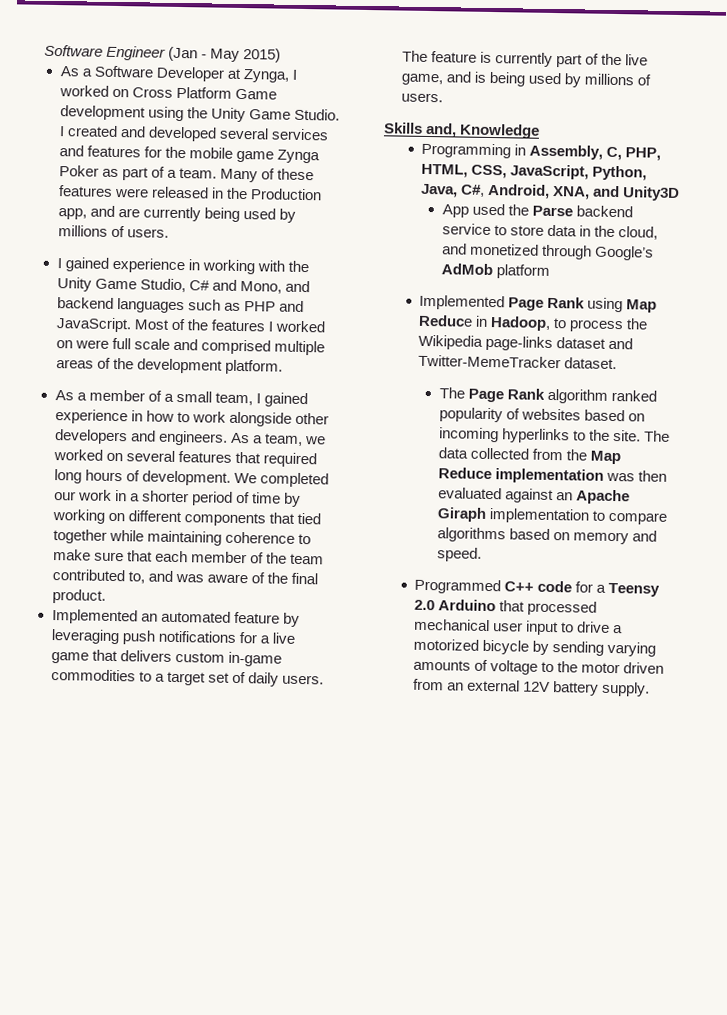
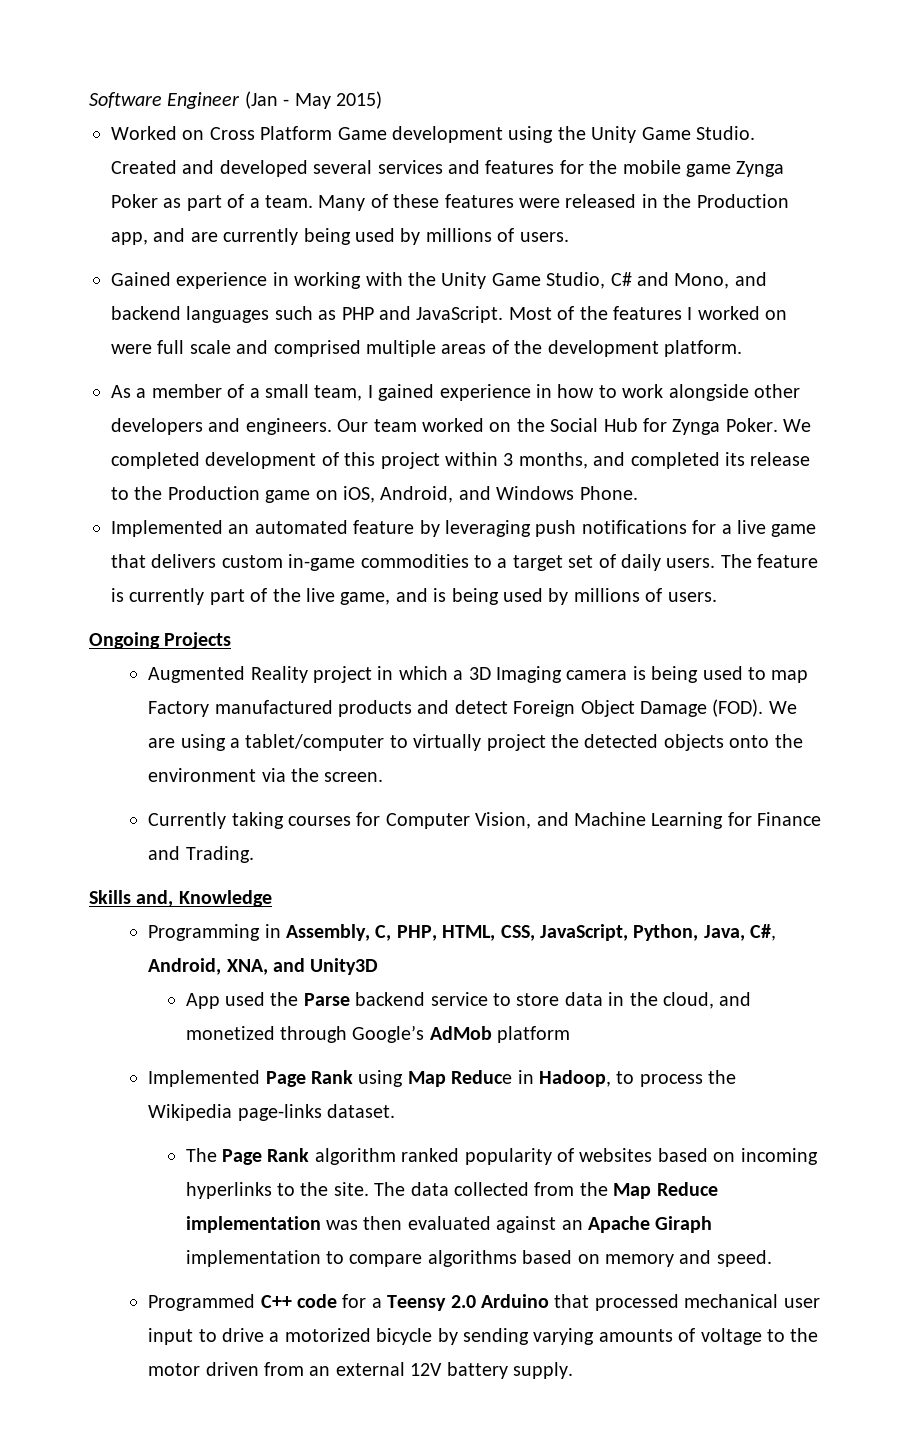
[59,65,298,83] [58,85,109,97] As a Software Developer at Zynga, I worked -> [111,126,177,140] Worked
[58,125,118,137] I created -> [111,160,177,174] Created
[56,257,109,272] I gained -> [111,272,171,286] Gained
[230,432,326,447] [52,449,317,468] [53,469,329,488] [53,489,301,507] [51,508,321,527] [52,529,311,546] [52,549,324,565] [51,569,318,585] [51,589,106,604] As a team, we worked on several features that required long hours of development. We completed our work in a shorter period of time by working on different components that tied together while maintaining coherence to make sure that each member of the team contributed to, and was aware of the final product. -> [337,418,812,435] [111,452,811,469] [111,486,638,503] Our team worked on the Social Hub for Zynga Poker. We completed development of this project within 3 months, and completed its release to the Production game on iOS, Android, and Windows Phone.
(443, 97) none -> [89,632,232,649] [148,666,809,683] [148,699,797,717] [148,734,803,751] [148,768,384,782] [148,812,822,829] [148,846,254,863] // Ongoing Projects // Augmented Reality project in which a 3D Imaging camera is being used to map Factory manufactured products and detect Foreign Object Damage (FOD). We are using a tablet/computer to virtually project the detected objects onto the environment via the screen. // Currently taking courses for Computer Vision, and Machine Learning for Finance and Trading.
[556,337,634,350] [418,354,562,369] dataset and Twitter-MemeTracker -> (322, 1112) none

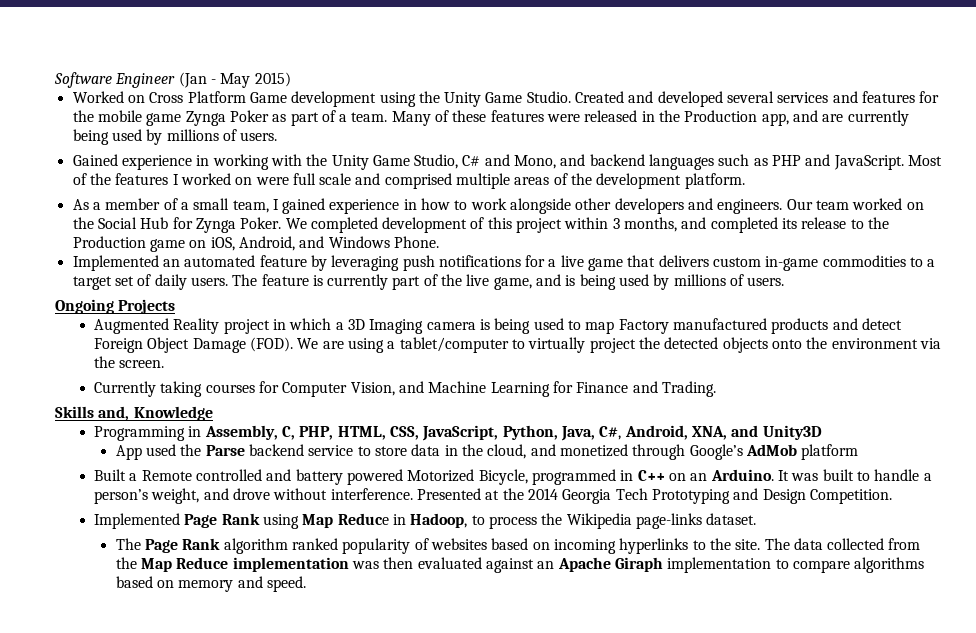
(571, 1034) none -> [94,469,932,485] [94,488,892,504] // Built a Remote controlled and battery powered Motorized Bicycle, programmed in C++ on an Arduino. It was built to handle a person’s weight, and drove without interference. Presented at the 2014 Georgia Tech Prototyping and Design Competition.
[148,1294,820,1311] [148,1328,819,1345] [148,1362,574,1379] // Programmed C++ code for a Teensy 2.0 Arduino that processed mechanical user input to drive a motorized bicycle by sending varying amounts of voltage to the motor driven from an external 12V battery supply. -> (306, 584) none

